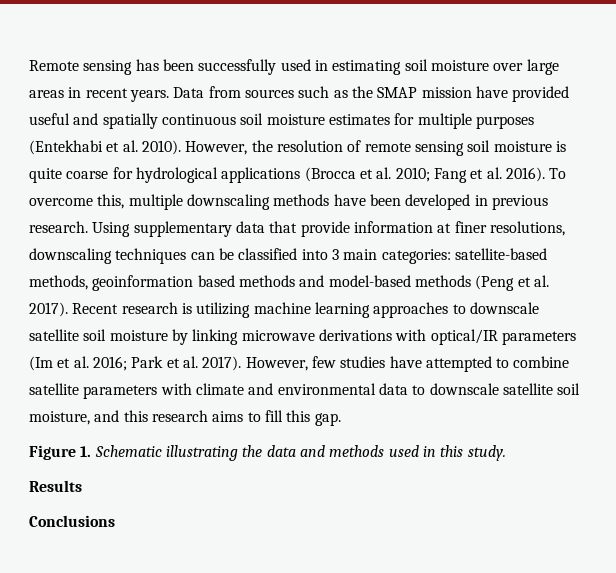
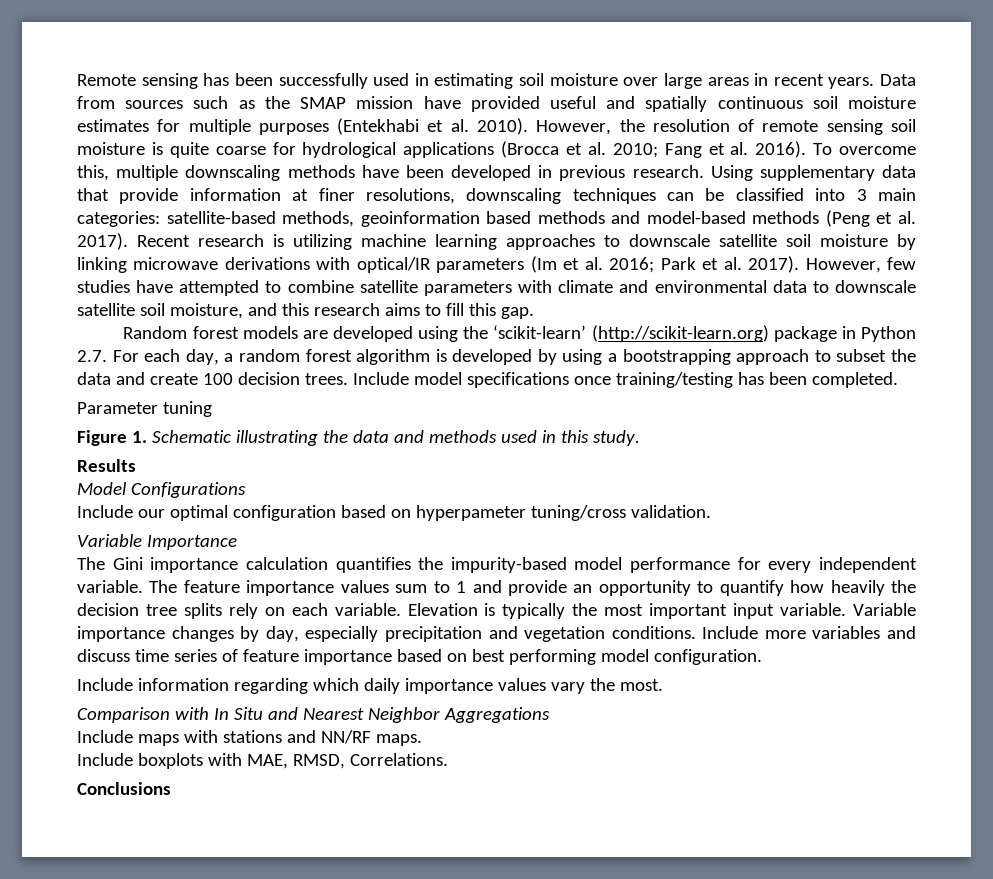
(341, 419) none -> [123,325,916,342] [77,349,917,365] [77,372,898,388] [77,401,212,417] // Random forest models are developed using the ‘scikit-learn’ (http://scikit-learn.org) package in Python 2.7. For each day, a random forest algorithm is developed by using a bootstrapping approach to subset the data and create 100 decision trees. Include model specifications once training/testing has been completed. // Parameter tuning
(82, 486) none -> [77,482,246,498] [77,505,711,521] [77,534,237,550] [77,557,917,573] [77,580,916,596] [77,603,916,619] [77,626,917,642] [77,649,762,665] [77,678,663,694] [77,707,550,723] [77,730,422,746] [77,753,448,769] // Model Configurations // Include our optimal configuration based on hyperpameter tuning/cross validation. // Variable Importance // The Gini importance calculation quantifies the impurity-based model performance for every independent variable. The feature importance values sum to 1 and provide an opportunity to quantify how heavily the decision tree splits rely on each variable. Elevation is typically the most important input variable. Variable importance changes by day, especially precipitation and vegetation conditions. Include more variables and discuss time series of feature importance based on best performing model configuration. // Include information regarding which daily importance values vary the most. // Comparison with In Situ and Nearest Neighbor Aggregations // Include maps with stations and NN/RF maps. // Include boxplots with MAE, RMSD, Correlations.

